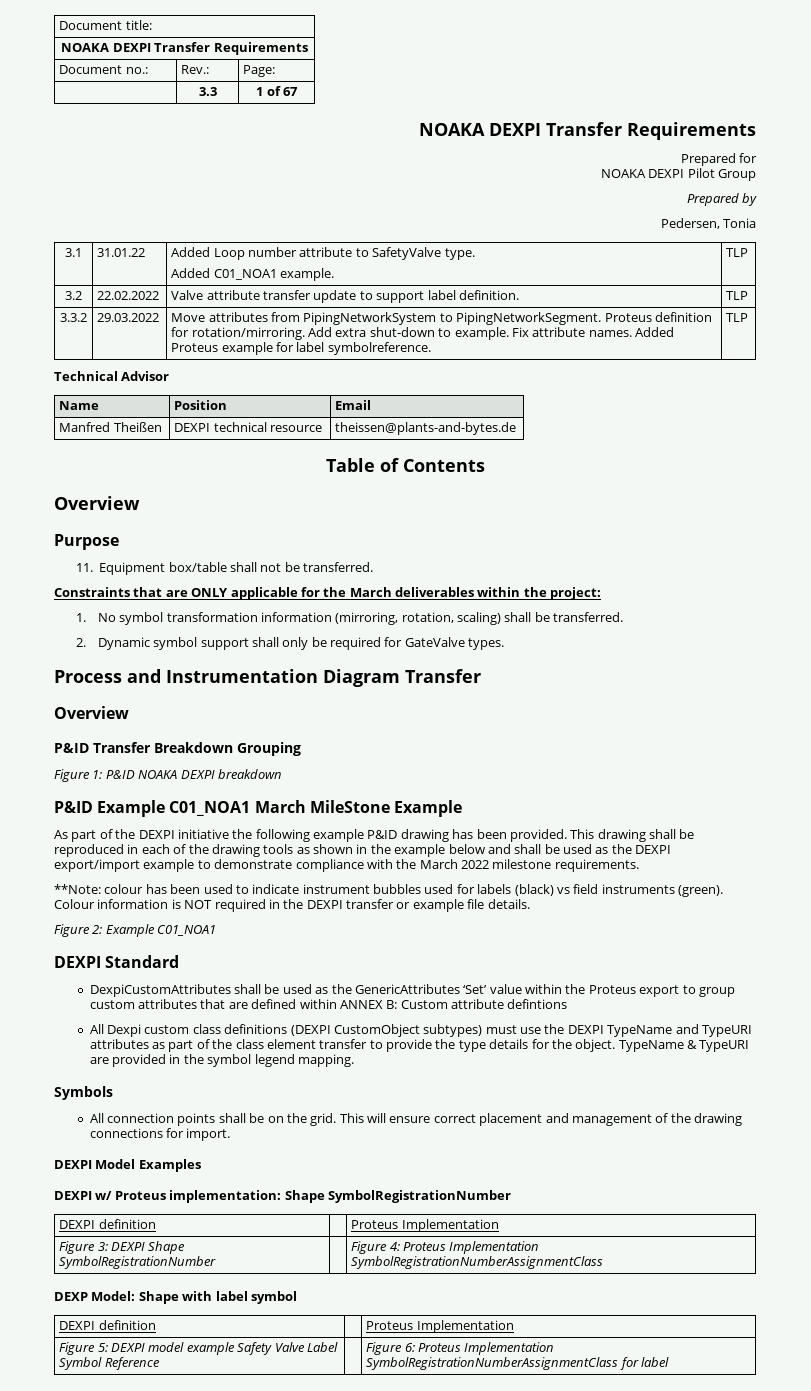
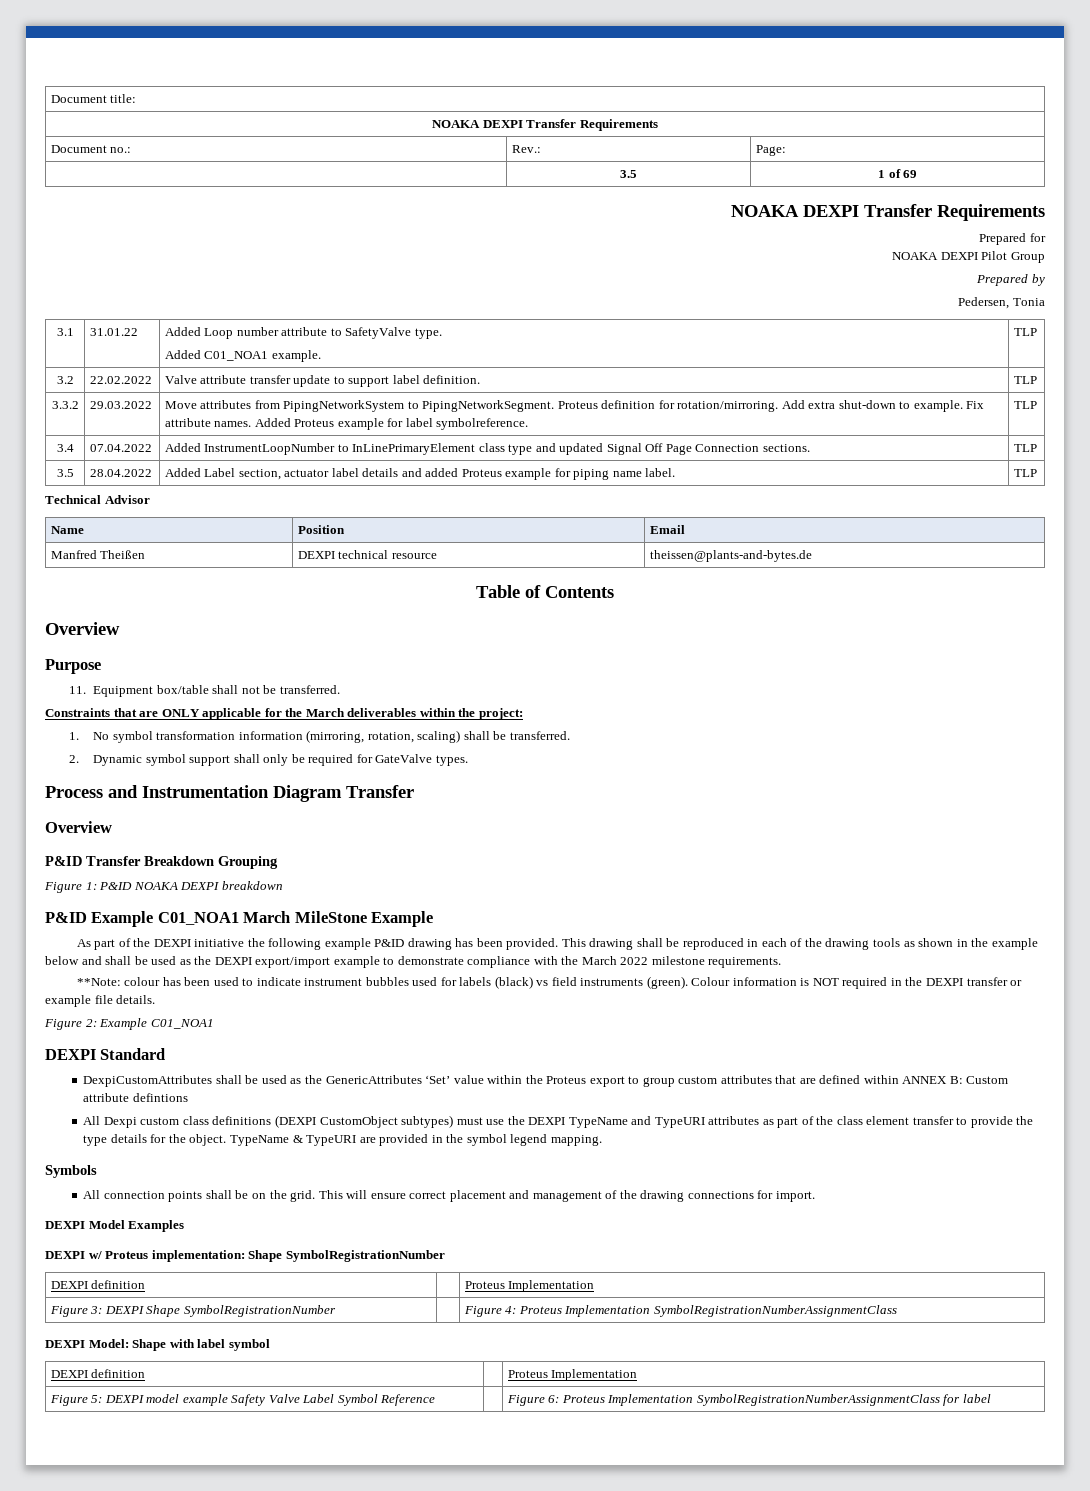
[198,87,217,96] 3.3 -> [620,170,637,178] 3.5
[282,87,298,96] 67 -> [903,170,918,178] 69
(749, 317) none -> [56,444,74,452] [89,444,152,452] [164,443,810,455] [1013,444,1037,452] [56,469,74,477] [89,469,152,477] [164,468,676,480] [1013,469,1037,477] // 3.4 | 07.04.2022 | Added InstrumentLoopNumber to InLinePrimaryElement class type and updated Signal Off Page Connection sections. | TLP // 3.5 | 28.04.2022 | Added Label section, actuator label details and added Proteus example for piping name label. | TLP
[54,1292,88,1301] DEXP -> [45,1340,85,1348] DEXPI

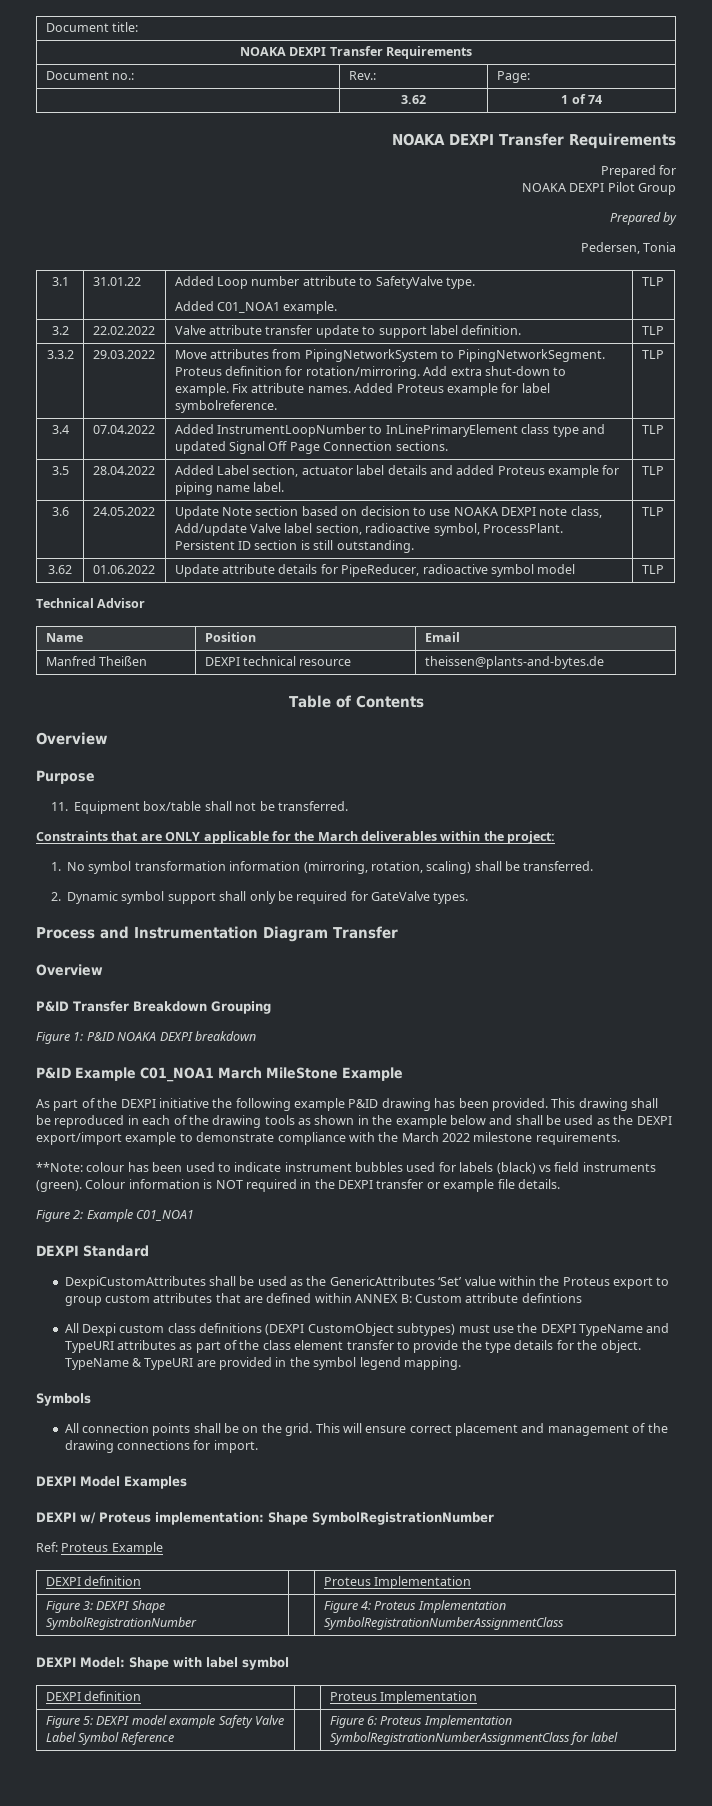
[620,170,637,178] 3.5 -> [401,95,426,104] 3.62
[903,170,918,178] 69 -> [587,95,602,104] 74
(1037, 473) none -> [51,507,69,516] [92,507,155,516] [174,506,602,519] [174,523,563,536] [174,540,414,553] [641,507,664,516] [48,565,72,574] [92,565,155,574] [174,564,576,577] [641,565,664,574] // 3.6 | 24.05.2022 | Update Note section based on decision to use NOAKA DEXPI note class, Add/update Valve label section, radioactive symbol, ProcessPlant. Persistent ID section is still outstanding. | TLP // 3.62 | 01.06.2022 | Update attribute details for PipeReducer, radioactive symbol model | TLP
(445, 1256) none -> [36,1542,163,1555] // Ref: Proteus Example

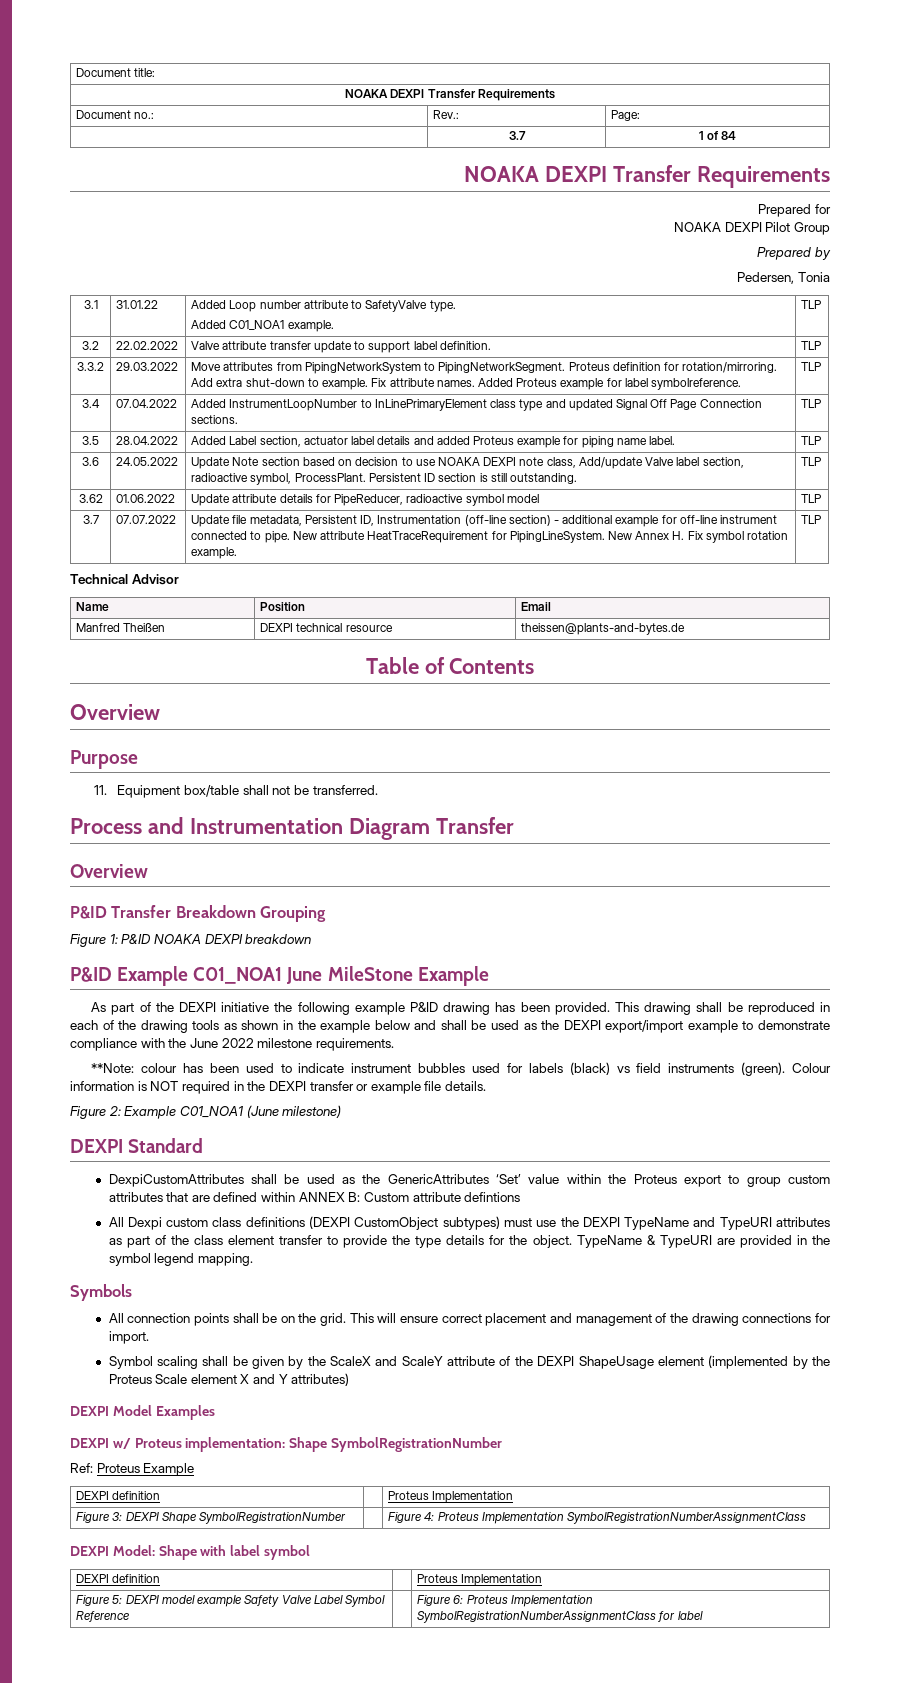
[401,95,426,104] 3.62 -> [508,131,526,140] 3.7
[587,95,602,104] 74 -> [721,131,737,140] 84
(664, 569) none -> [82,515,99,524] [116,515,177,524] [191,515,778,527] [191,531,789,543] [191,547,238,559] [801,515,822,524] // 3.7 | 07.07.2022 | Update file metadata, Persistent ID, Instrumentation (off-line section) - additional example for off-line instrument connected to pipe. New attribute HeatTraceRequirement for PipingLineSystem. New Annex H. Fix symbol rotation example. | TLP
[36,831,556,844] [50,861,594,874] [50,891,469,904] // Constraints that are ONLY applicable for the March deliverables within the project: // 1. No symbol transformation information (mirroring, rotation, scaling) shall be transferred. // 2. Dynamic symbol support shall only be required for GateValve types. -> (378, 790) none
[218,1067,262,1079] March -> [286,967,323,984] June
[401,1132,439,1142] March -> [189,1038,218,1048] June
(195, 1215) none -> [246,1105,342,1118] (June milestone)
(258, 1446) none -> [108,1355,831,1369] [108,1373,350,1386] // Symbol scaling shall be given by the ScaleX and ScaleY attribute of the DEXPI ShapeUsage element (implemented by the Proteus Scale element X and Y attributes)

